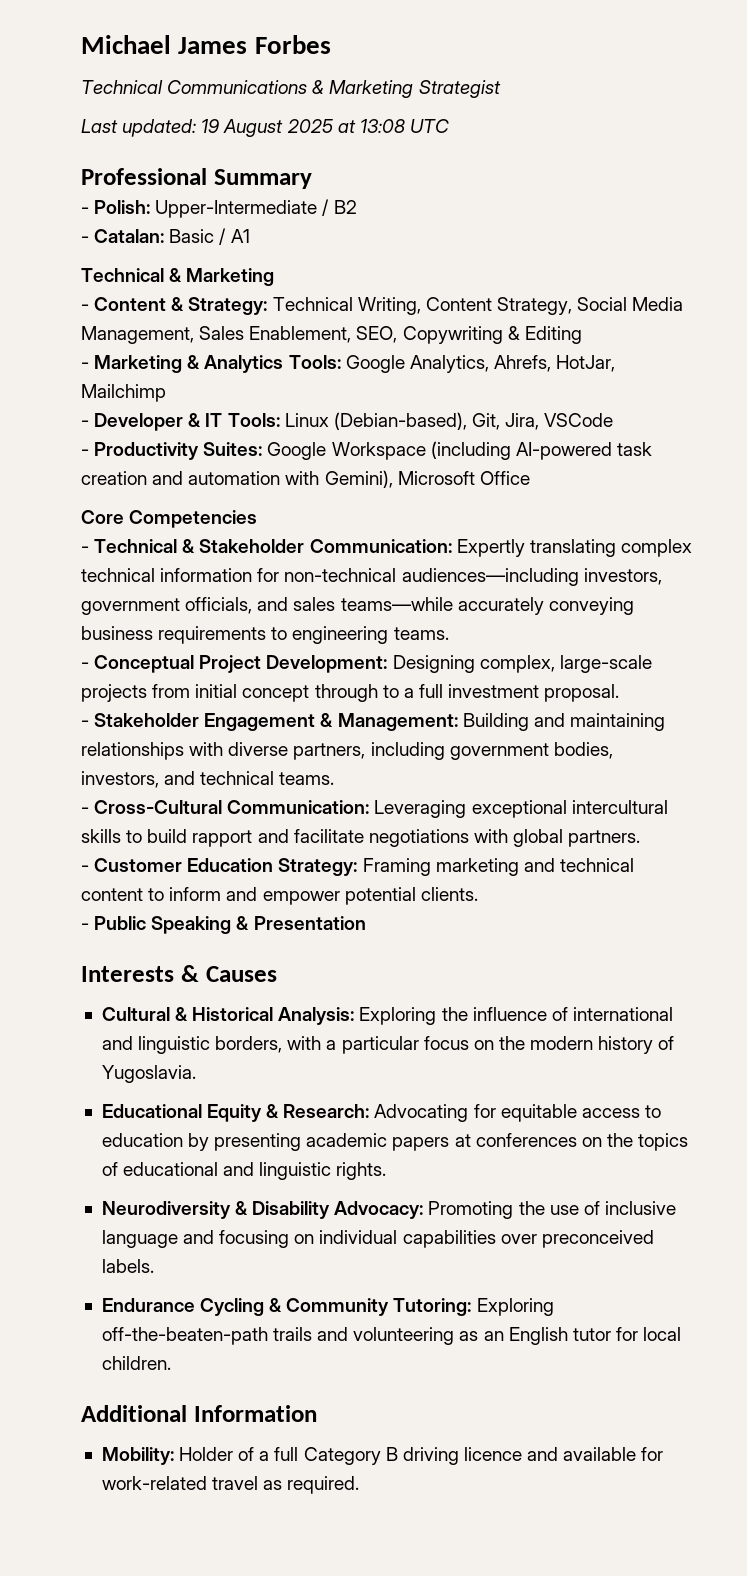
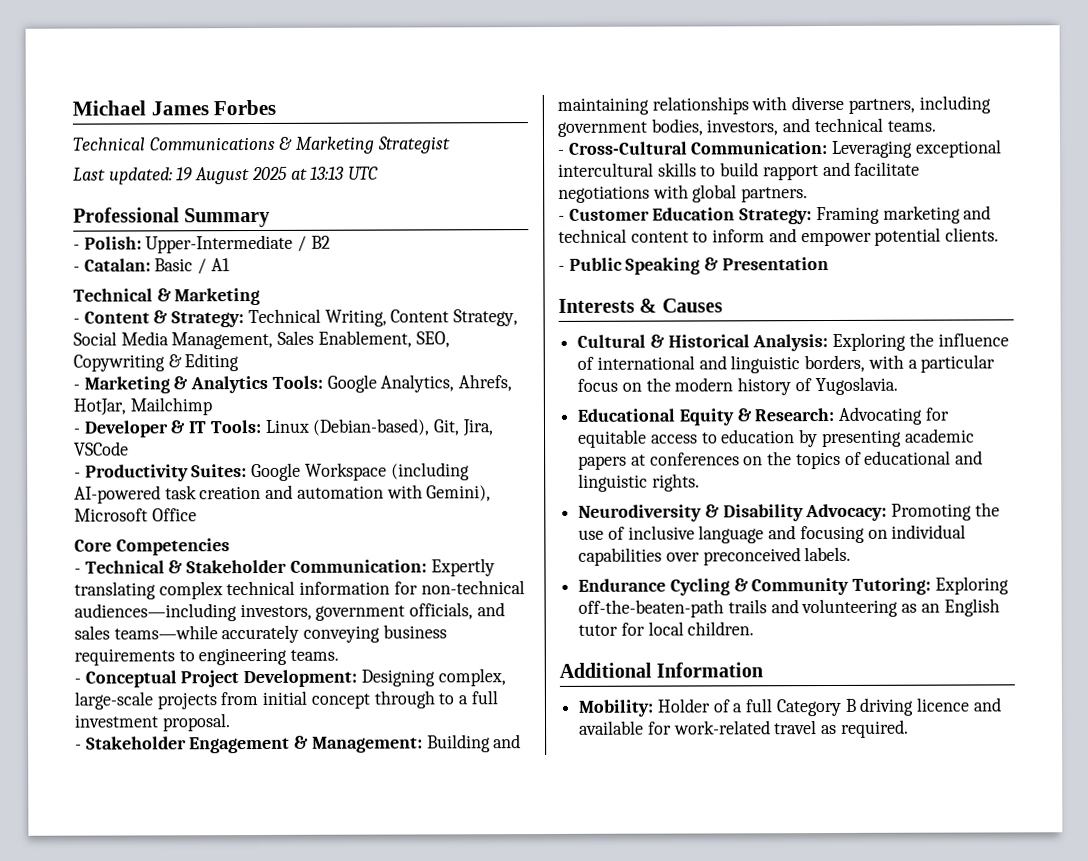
[359,119,405,133] 13:08 -> [310,166,346,180] 13:13

